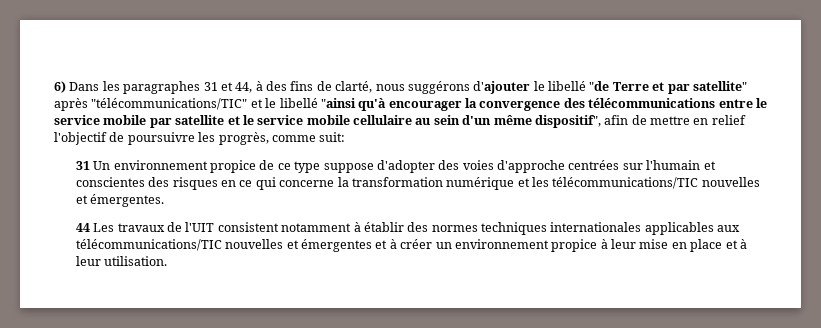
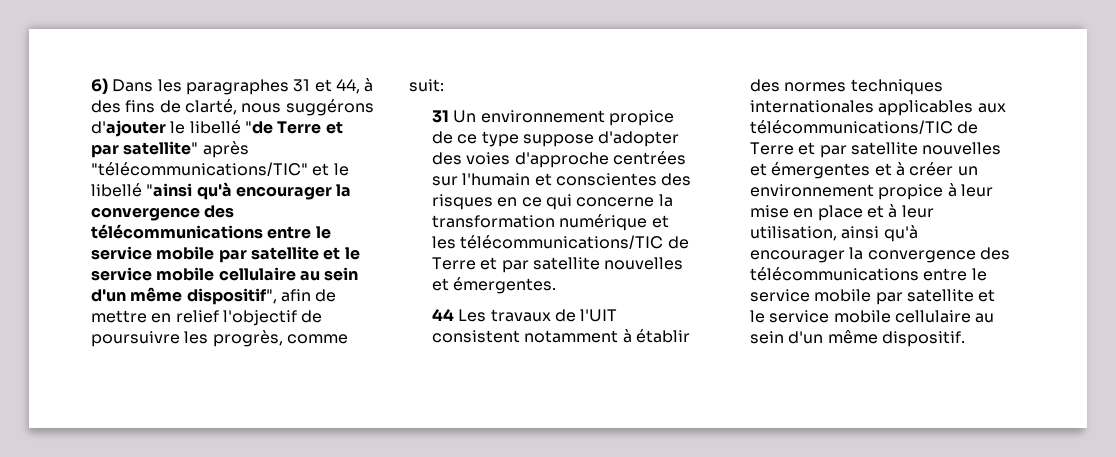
(699, 183) none -> [667,236,689,249] [431,257,600,273] de Terre et par satellite
(222, 245) none -> [957,121,979,134] [749,142,918,158] de Terre et par satellite
[104,256,168,266] utilisation. -> [749,225,918,242] [749,247,1010,263] [749,267,987,281] [749,289,996,305] [749,310,995,323] [749,330,965,347] utilisation, ainsi qu'à encourager la convergence des télécommunications entre le service mobile par satellite et le service mobile cellulaire au sein d'un même dispositif.

